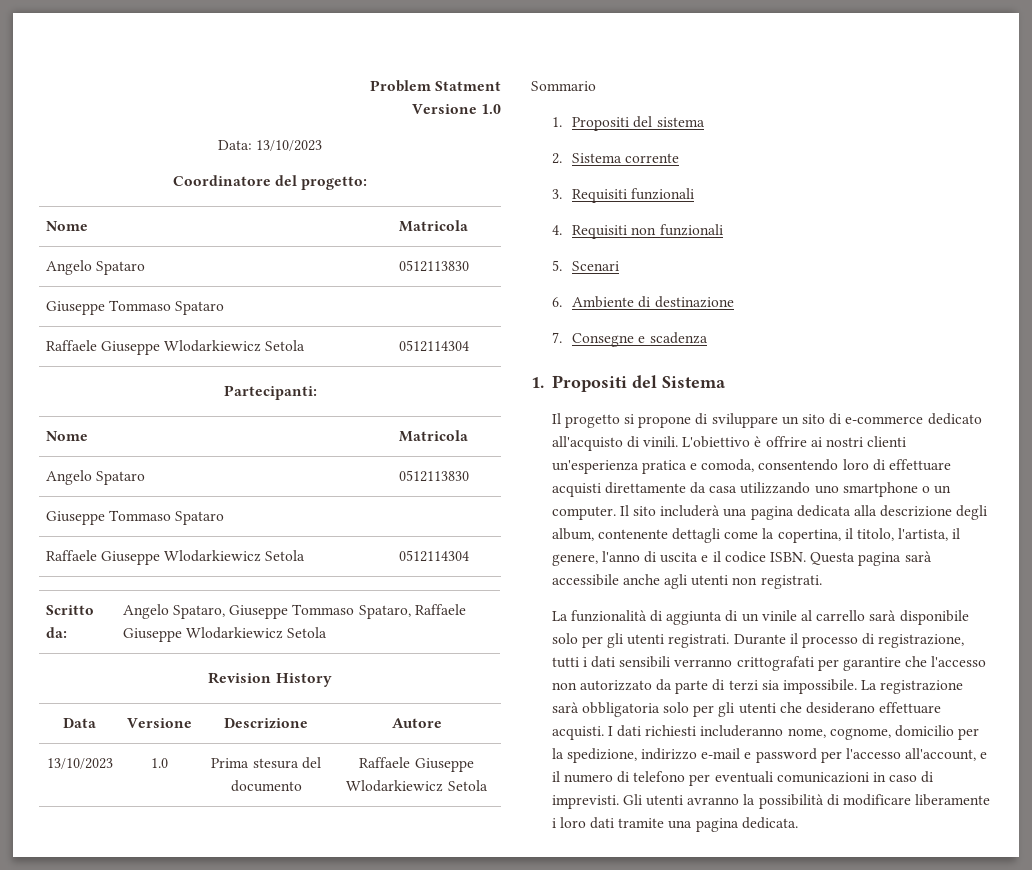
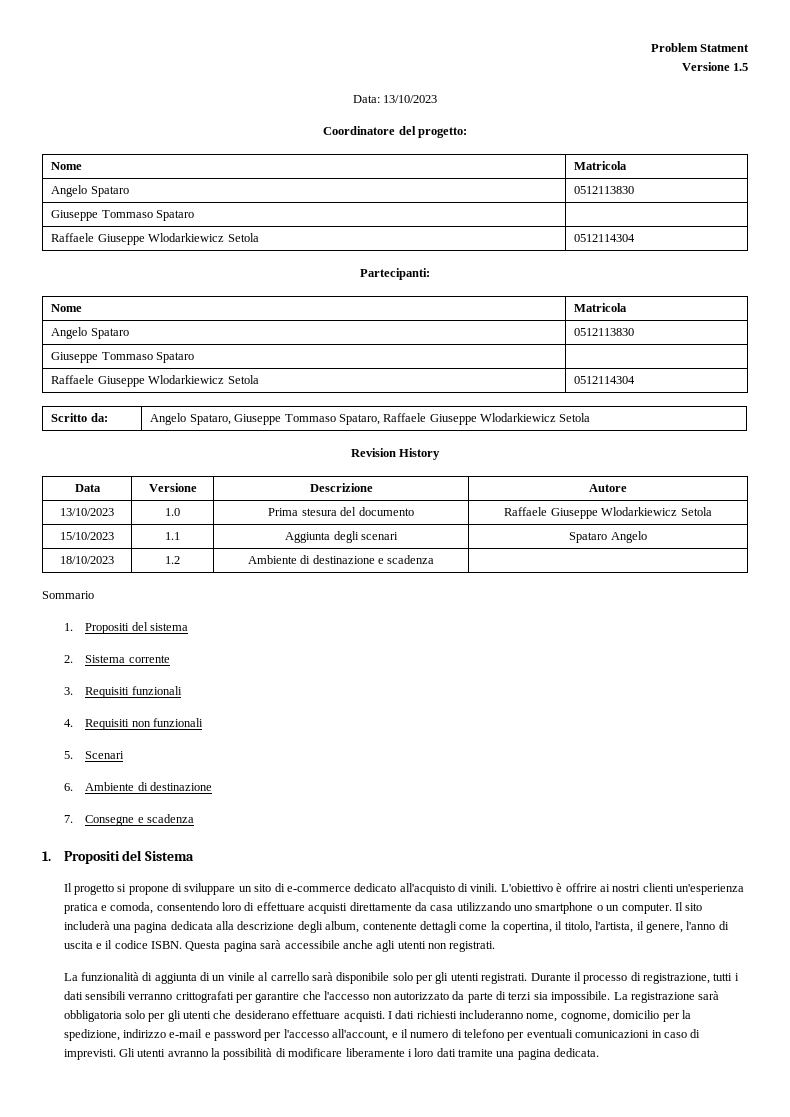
[481,104,501,114] 1.0 -> [733,63,748,71] 1.5
(488, 785) none -> [60,532,114,540] [165,532,180,540] [285,531,398,543] [569,531,647,543] [60,556,114,564] [165,556,180,564] [247,555,435,564] // 15/10/2023 | 1.1 | Aggiunta degli scenari | Spataro Angelo // 18/10/2023 | 1.2 | Ambiente di destinazione e scadenza |

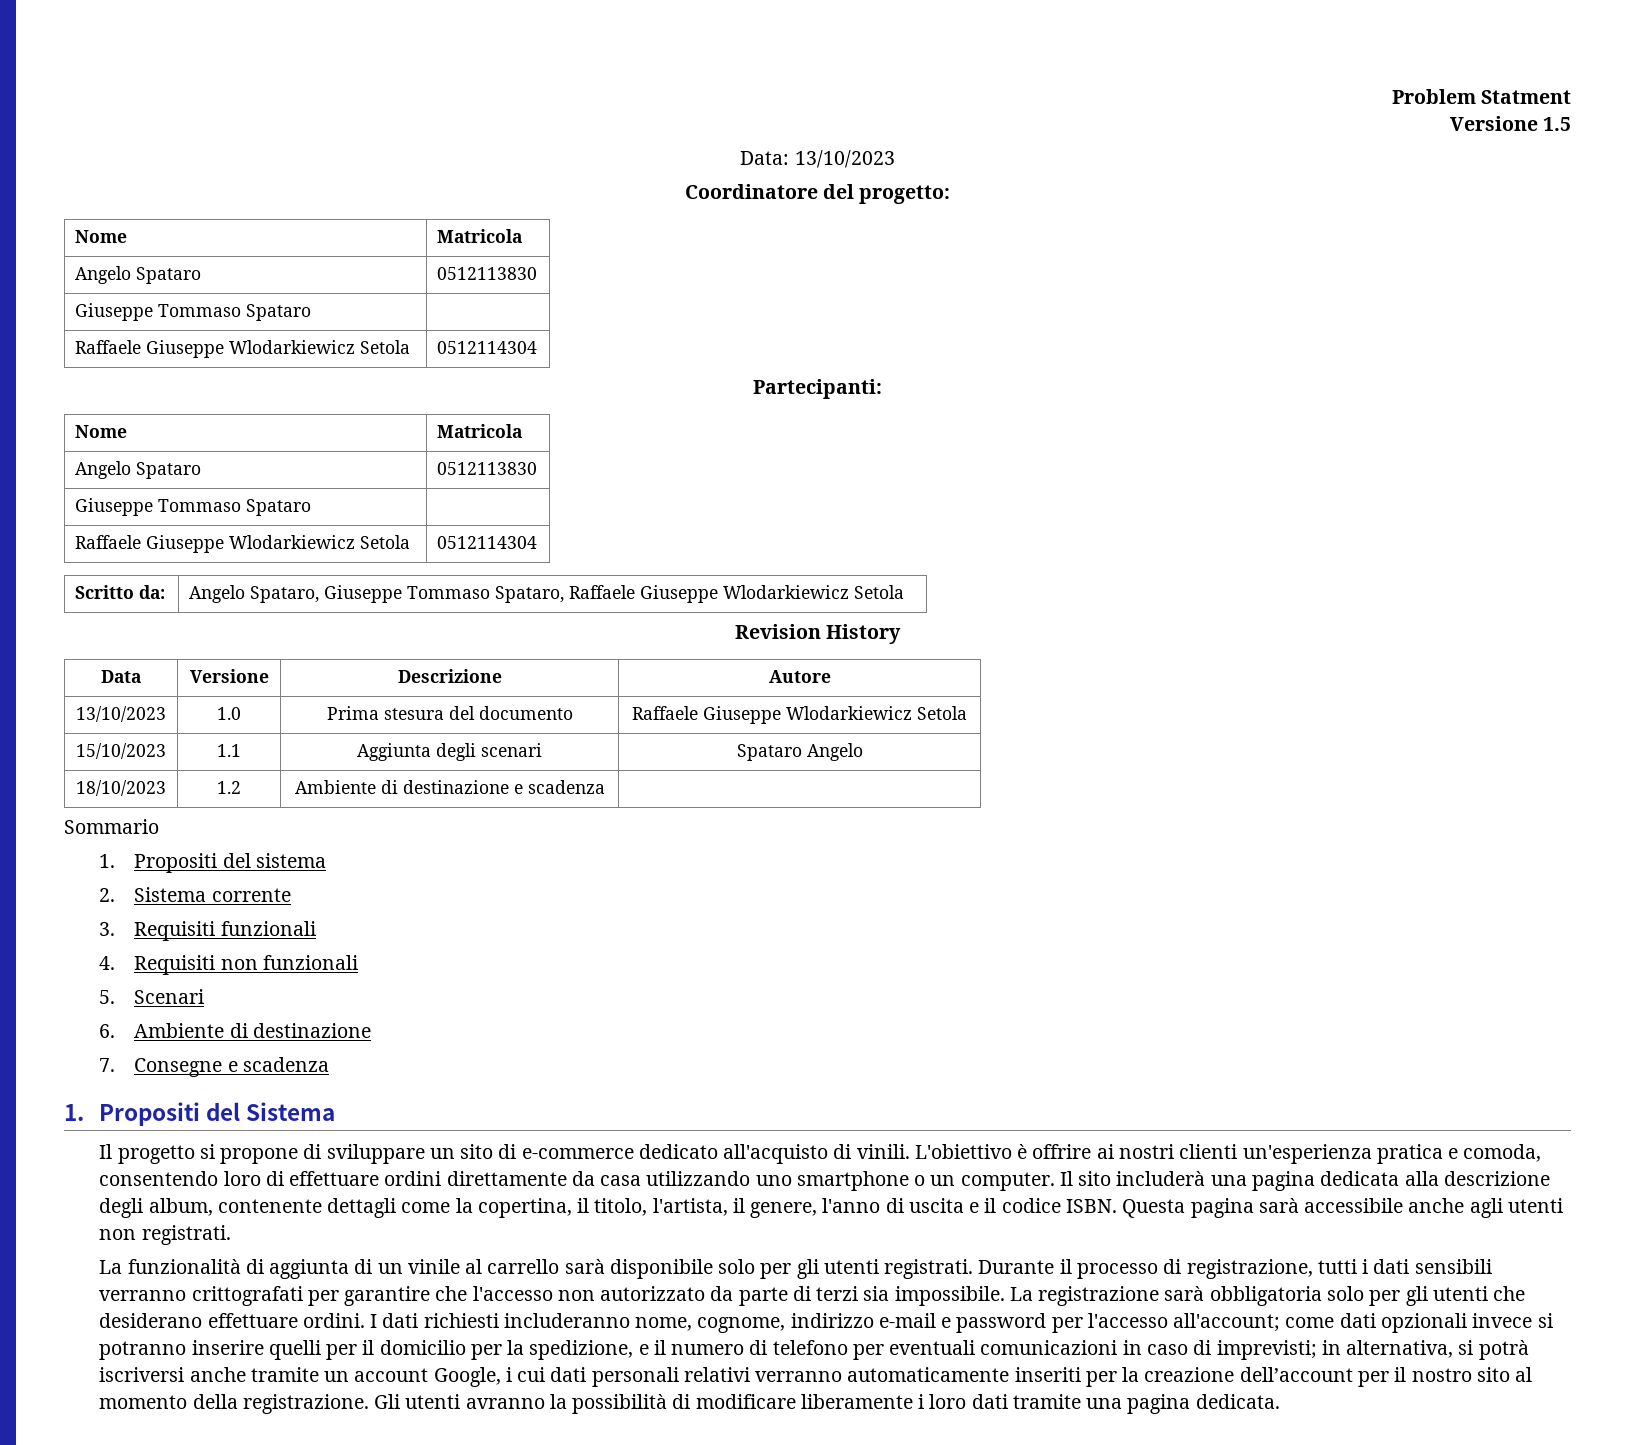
[308,903,348,914] acquisti -> [384,1171,442,1186] ordini
[343,1011,385,1022] acquisti. -> [302,1313,365,1328] ordini.
[613,1010,691,1022] [63,1029,120,1041] domicilio per la spedizione, -> (786, 1325) none
[332,1029,389,1041] all'account, -> [1173,1313,1553,1333] [99,1340,634,1360] all'account; come dati opzionali invece si potranno inserire quelli per il domicilio per la spedizione,
[63,1049,116,1060] imprevisti. -> [1216,1340,1529,1360] [99,1367,1533,1387] [99,1394,369,1414] imprevisti; in alternativa, si potrà iscriversi anche tramite un account Google, i cui dati personali relativi verranno automaticamente inseriti per la creazione dell’account per il nostro sito al momento della registrazione.

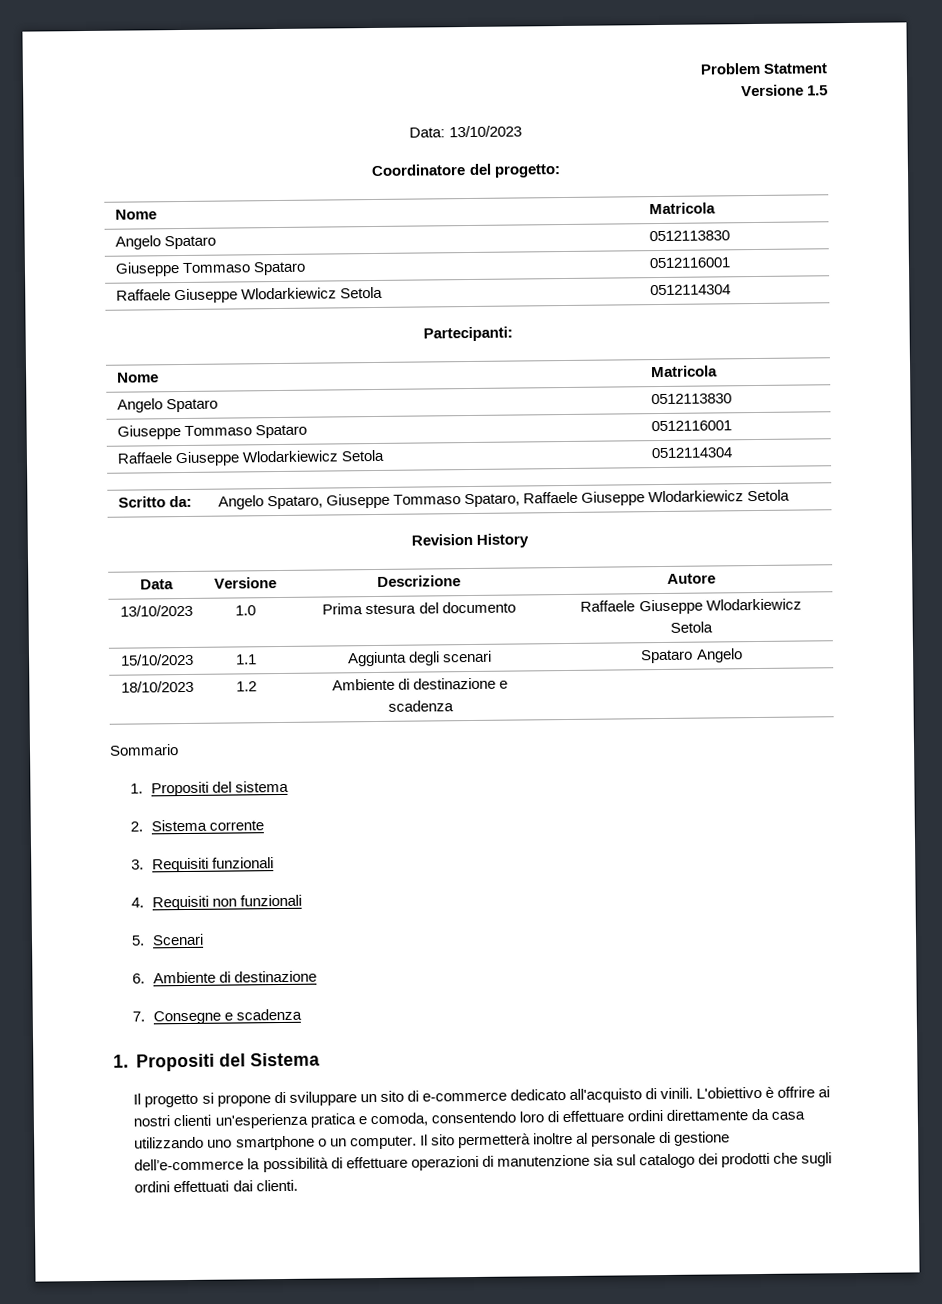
(312, 312) none -> [648,257,730,269] 0512116001
(312, 507) none -> [650,420,732,432] 0512116001
[1116,1171,1550,1191] [99,1198,1563,1218] [99,1225,231,1245] [99,1259,1492,1279] [99,1286,1526,1306] [99,1313,1553,1333] [99,1340,1529,1360] [99,1367,1533,1387] [99,1394,1280,1414] includerà una pagina dedicata alla descrizione degli album, contenente dettagli come la copertina, il titolo, l'artista, il genere, l'anno di uscita e il codice ISBN. Questa pagina sarà accessibile anche agli utenti non registrati. // La funzionalità di aggiunta di un vinile al carrello sarà disponibile solo per gli utenti registrati. Durante il processo di registrazione, tutti i dati sensibili verranno crittografati per garantire che l'accesso non autorizzato da parte di terzi sia impossibile. La registrazione sarà obbligatoria solo per gli utenti che desiderano effettuare ordini. I dati richiesti includeranno nome, cognome, indirizzo e-mail e password per l'accesso all'account; come dati opzionali invece si potranno inserire quelli per il domicilio per la spedizione, e il numero di telefono per eventuali comunicazioni in caso di imprevisti; in alternativa, si potrà iscriversi anche tramite un account Google, i cui dati personali relativi verranno automaticamente inseriti per la creazione dell’account per il nostro sito al momento della registrazione. Gli utenti avranno la possibilità di modificare liberamente i loro dati tramite una pagina dedicata. -> [457,1131,731,1149] [134,1152,833,1173] [134,1179,298,1193] permetterà inoltre al personale di gestione dell’e-commerce la possibilità di effettuare operazioni di manutenzione sia sul catalogo dei prodotti che sugli ordini effettuati dai clienti.

